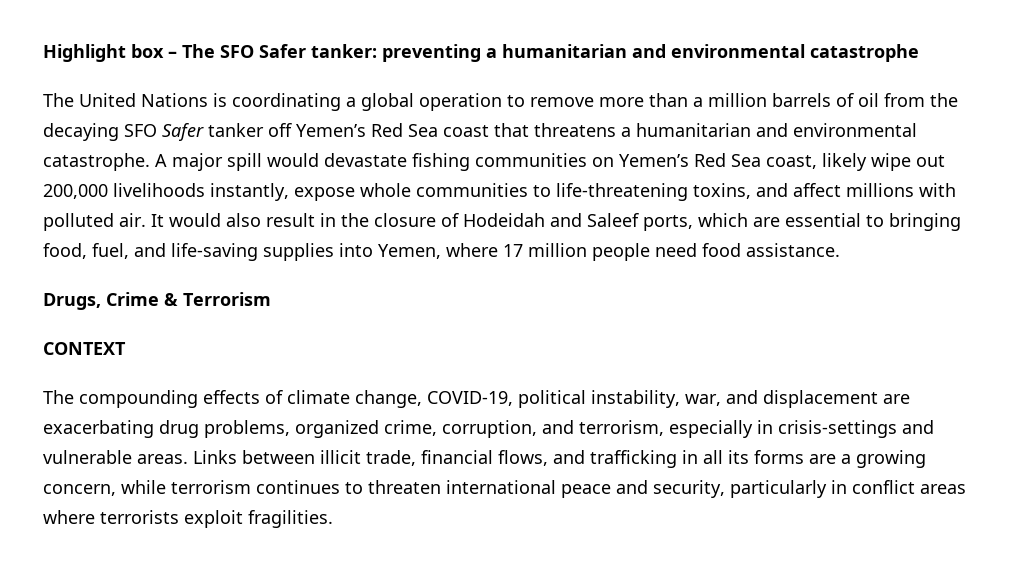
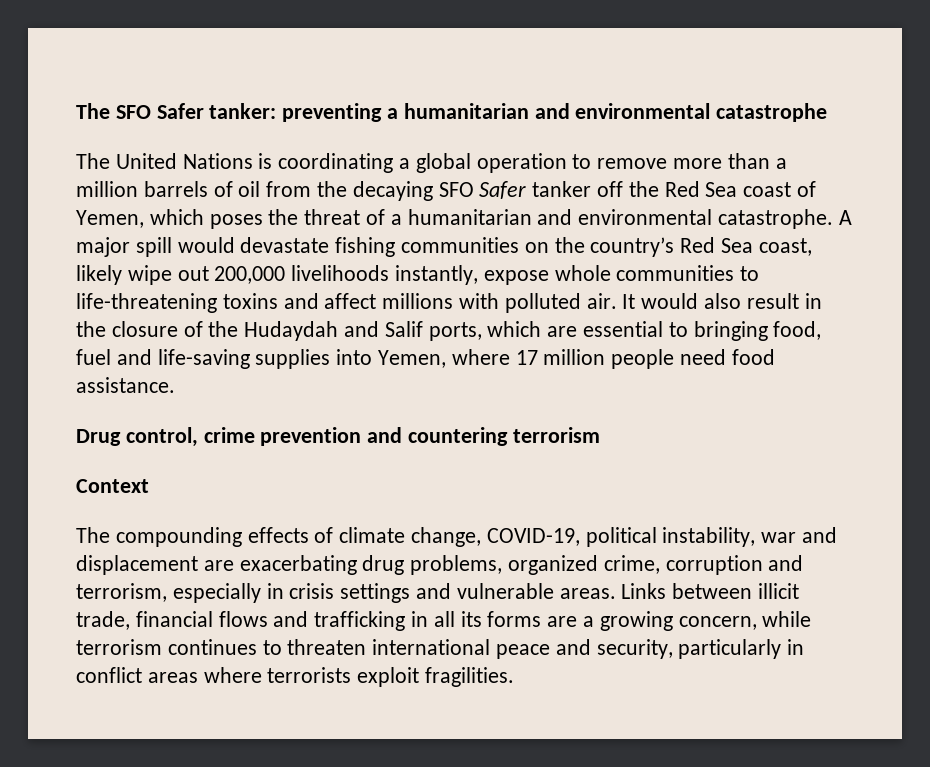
[43,44,177,62] Highlight box – -> (76, 111) none
[296,124,366,137] Yemen’s -> [628,181,659,197] the
[494,123,616,137] that threatens -> [797,181,817,197] [76,209,386,229] of Yemen, which poses the threat of
[619,154,689,167] Yemen’s -> [554,237,675,257] the country’s
[693,183,751,199] toxins, -> [222,293,278,309] toxins
[463,213,639,227] Hodeidah and Saleef -> [208,321,423,341] the Hudaydah and Salif
[92,243,129,259] fuel, -> [76,349,111,365] fuel
[43,292,271,310] [43,342,126,355] Drugs, Crime & Terrorism // CONTEXT -> [76,427,600,447] [76,479,149,493] Drug control, crime prevention and countering terrorism // Context
[685,394,721,406] war, -> [761,532,797,543] war
[442,420,537,438] corruption, -> [665,555,763,575] corruption
[778,420,897,438] crisis-settings -> [289,583,411,603] crisis settings
[498,450,548,466] flows, -> [218,611,268,627] flows

